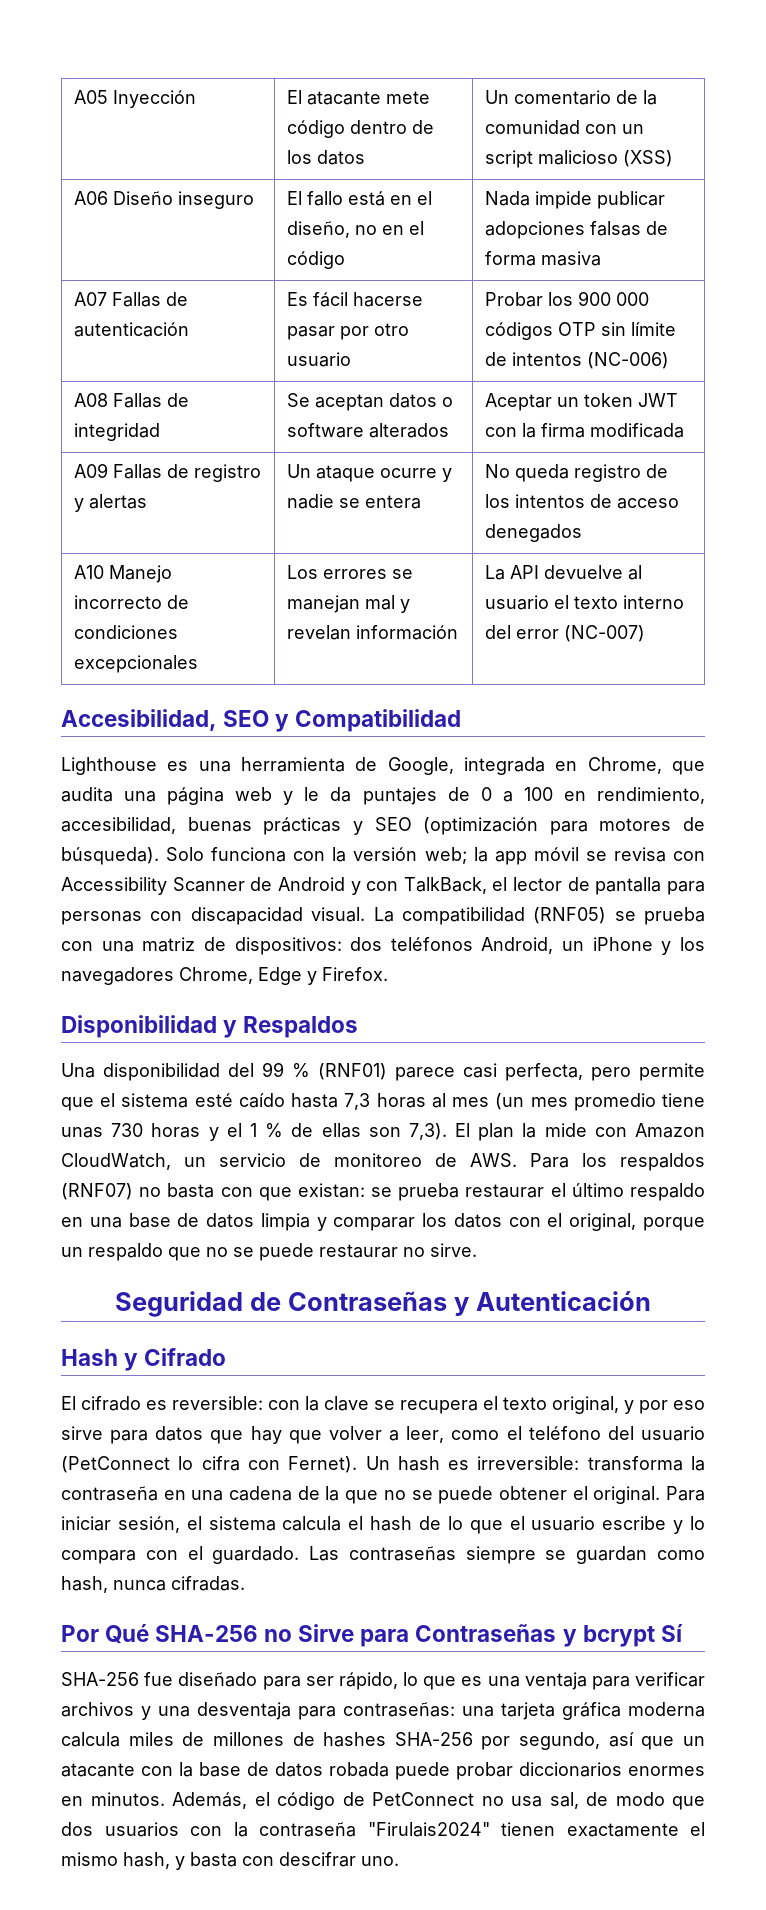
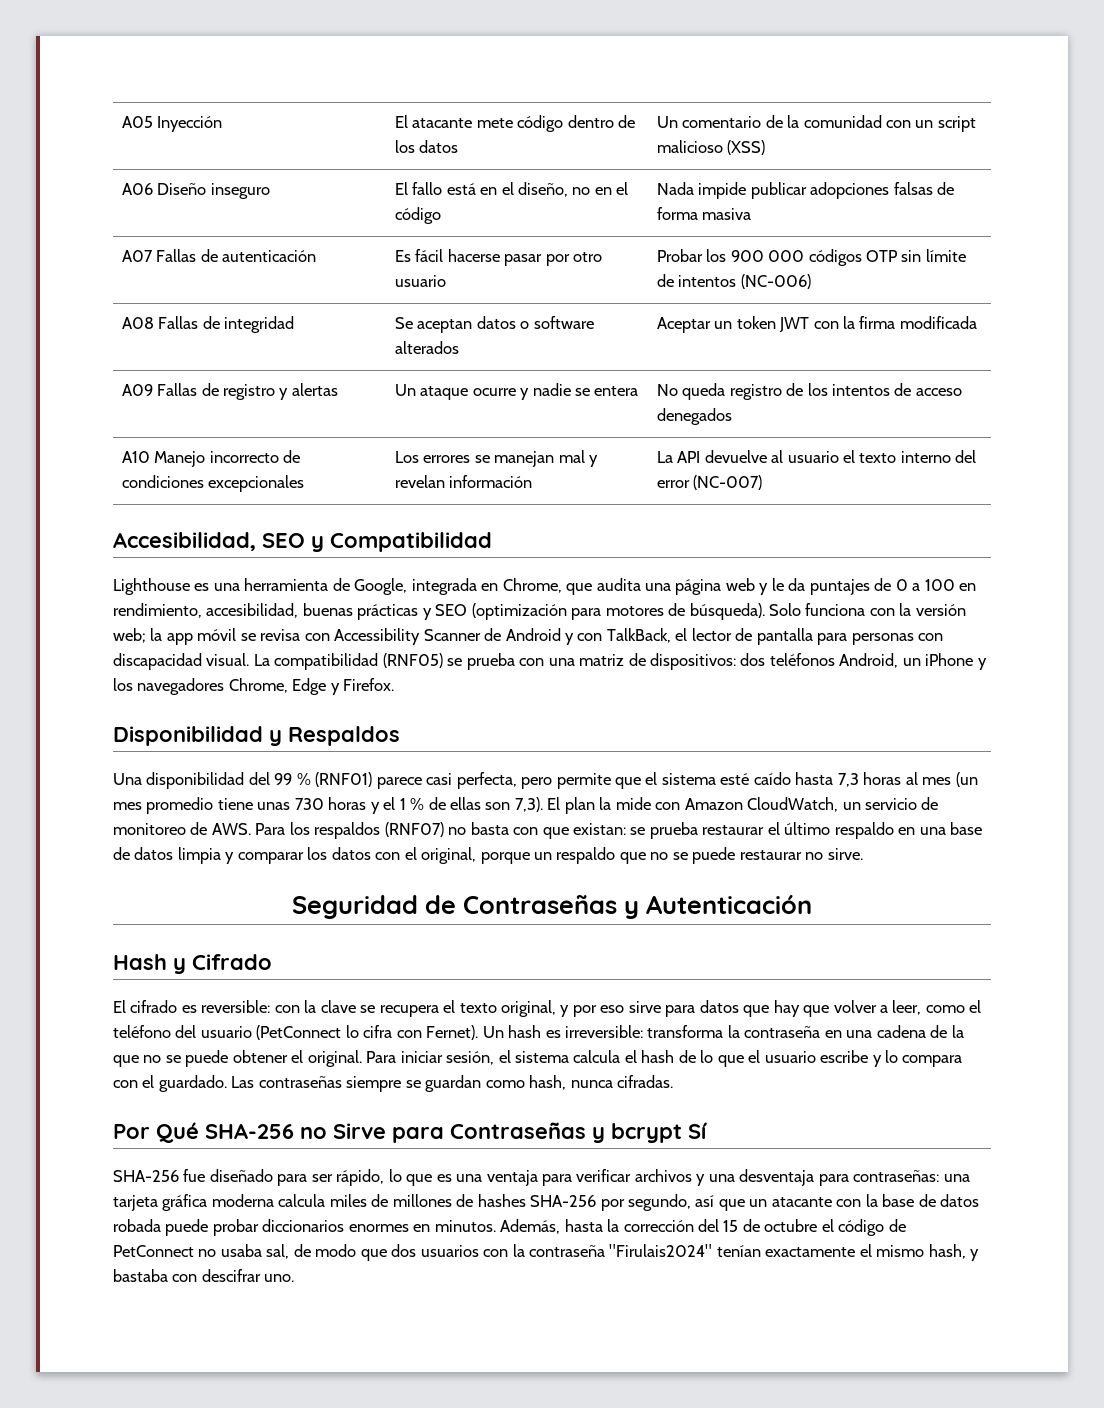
(247, 1800) none -> [564,1219,818,1232] hasta la corrección del 15 de octubre
[511,1796,542,1807] usa -> [220,1244,262,1257] usaba
[501,1822,555,1836] tienen -> [716,1245,761,1257] tenían
[190,1852,237,1867] basta -> [113,1269,168,1282] bastaba

